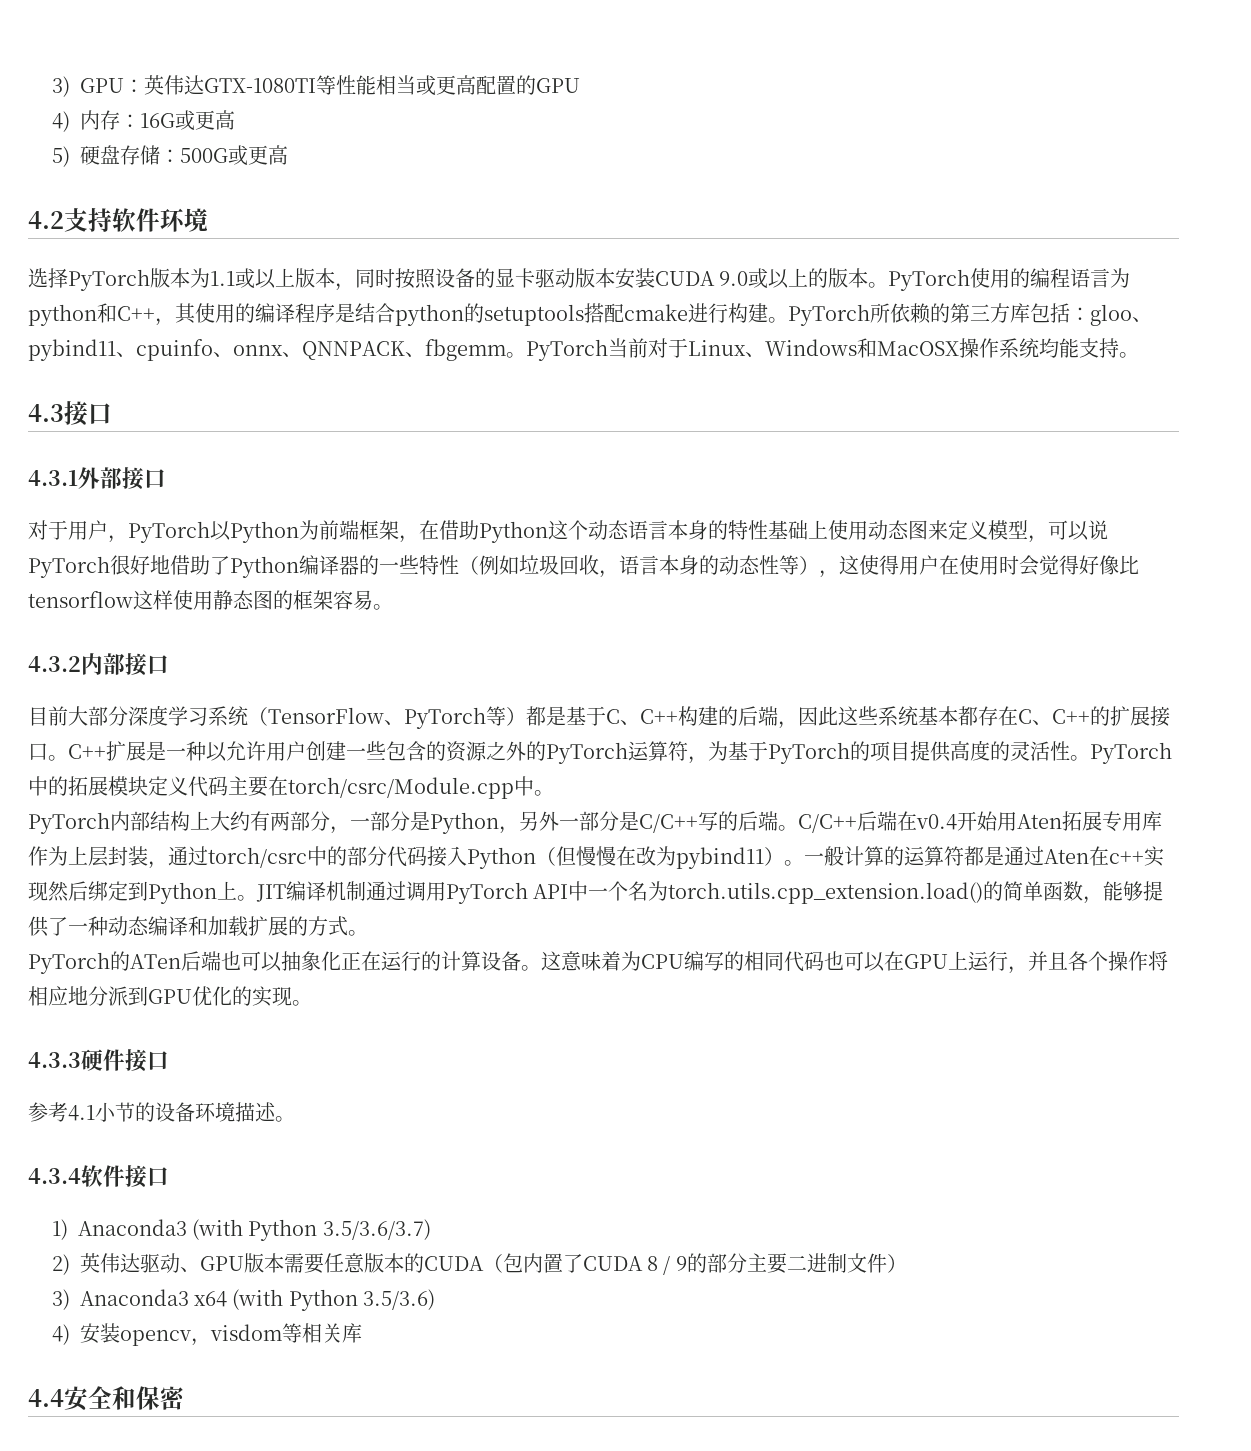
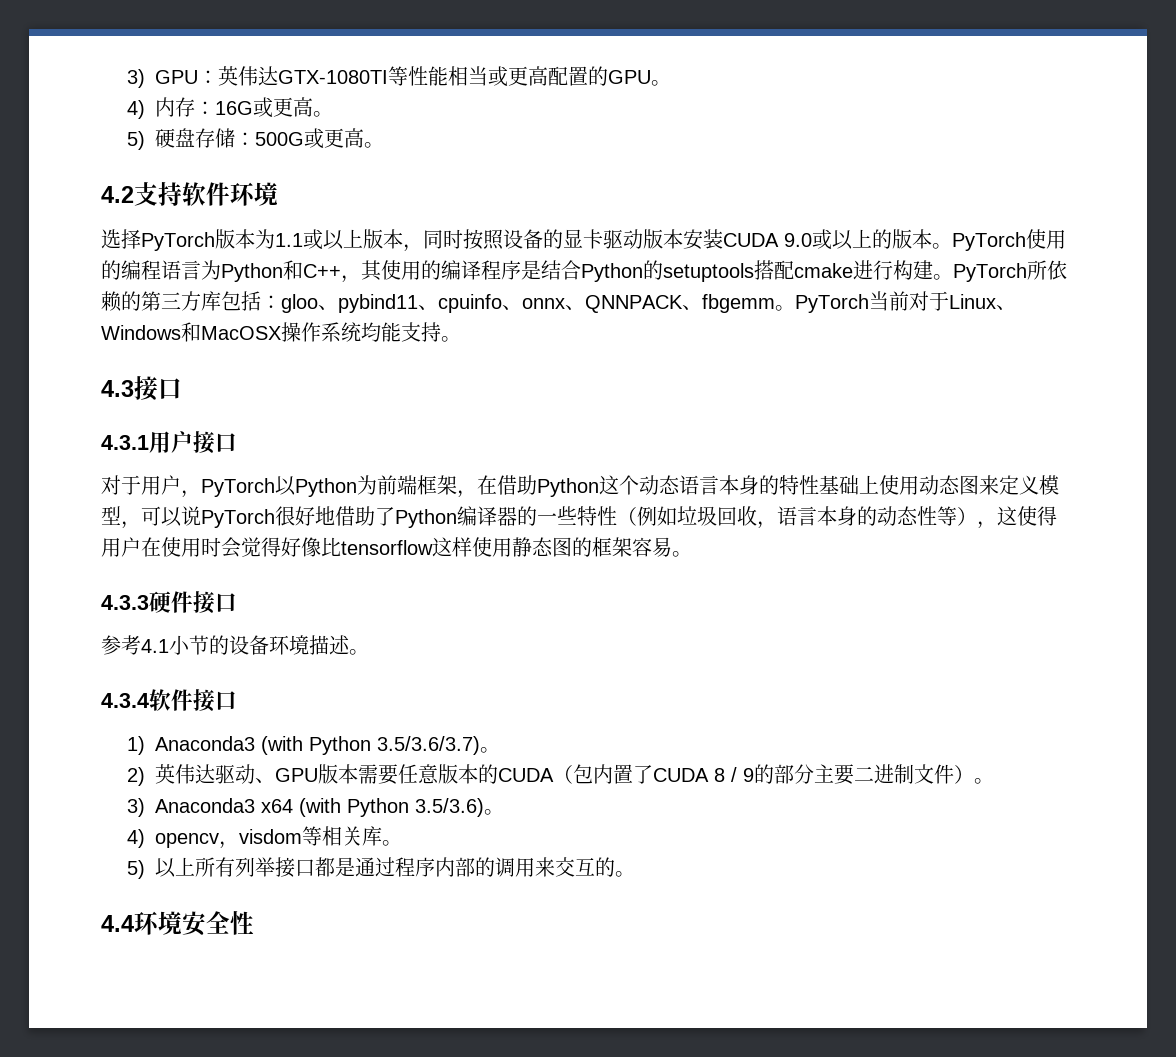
(580, 85) none -> [650,80,671,86] 。
(235, 120) none -> [312,111,333,117] 。
(288, 155) none -> [363,142,384,148] 。
[28,304,97,326] python -> [221,263,283,282] Python
[395,304,464,326] python -> [581,263,643,282] Python
[78,467,122,489] 外部 -> [149,431,193,453] 用户
[28,653,169,676] [28,705,1170,729] [28,740,1172,764] [28,776,554,799] [28,811,1162,834] [28,846,1164,869] [28,881,1164,904] [28,916,368,937] [28,951,1168,974] [28,986,312,1007] // 4.3.2内部接口 // 目前大部分深度学习系统（TensorFlow、PyTorch等）都是基于C、C++构建的后端，因此这些系统基本都存在C、C++的扩展接口。C++扩展是一种以允许用户创建一些包含的资源之外的PyTorch运算符，为基于PyTorch的项目提供高度的灵活性。PyTorch中的拓展模块定义代码主要在torch/csrc/Module.cpp中。 // PyTorch内部结构上大约有两部分，一部分是Python，另外一部分是C/C++写的后端。C/C++后端在v0.4开始用Aten拓展专用库作为上层封装，通过torch/csrc中的部分代码接入Python（但慢慢在改为pybind11）。一般计算的运算符都是通过Aten在c++实现然后绑定到Python上。JIT编译机制通过调用PyTorch API中一个名为torch.utils.cpp_extension.load()的简单函数，能够提供了一种动态编译和加载扩展的方式。 // PyTorch的ATen后端也可以抽象化正在运行的计算设备。这意味着为CPU编写的相同代码也可以在GPU上运行，并且各个操作将相应地分派到GPU优化的实现。 -> (692, 554) none
(431, 1229) none -> [479,747,500,753] 。
(907, 1263) none -> [973,778,994,784] 。
[51,1323,120,1345] // 4)安装 -> [483,809,504,815] [126,829,145,848] 。 // 4)
(362, 1333) none -> [381,840,402,846] [126,857,635,879] 。 // 5)以上所有列举接口都是通过程序内部的调用来交互的。
[64,1386,185,1411] 安全和保密 -> [134,911,254,936] 环境安全性

